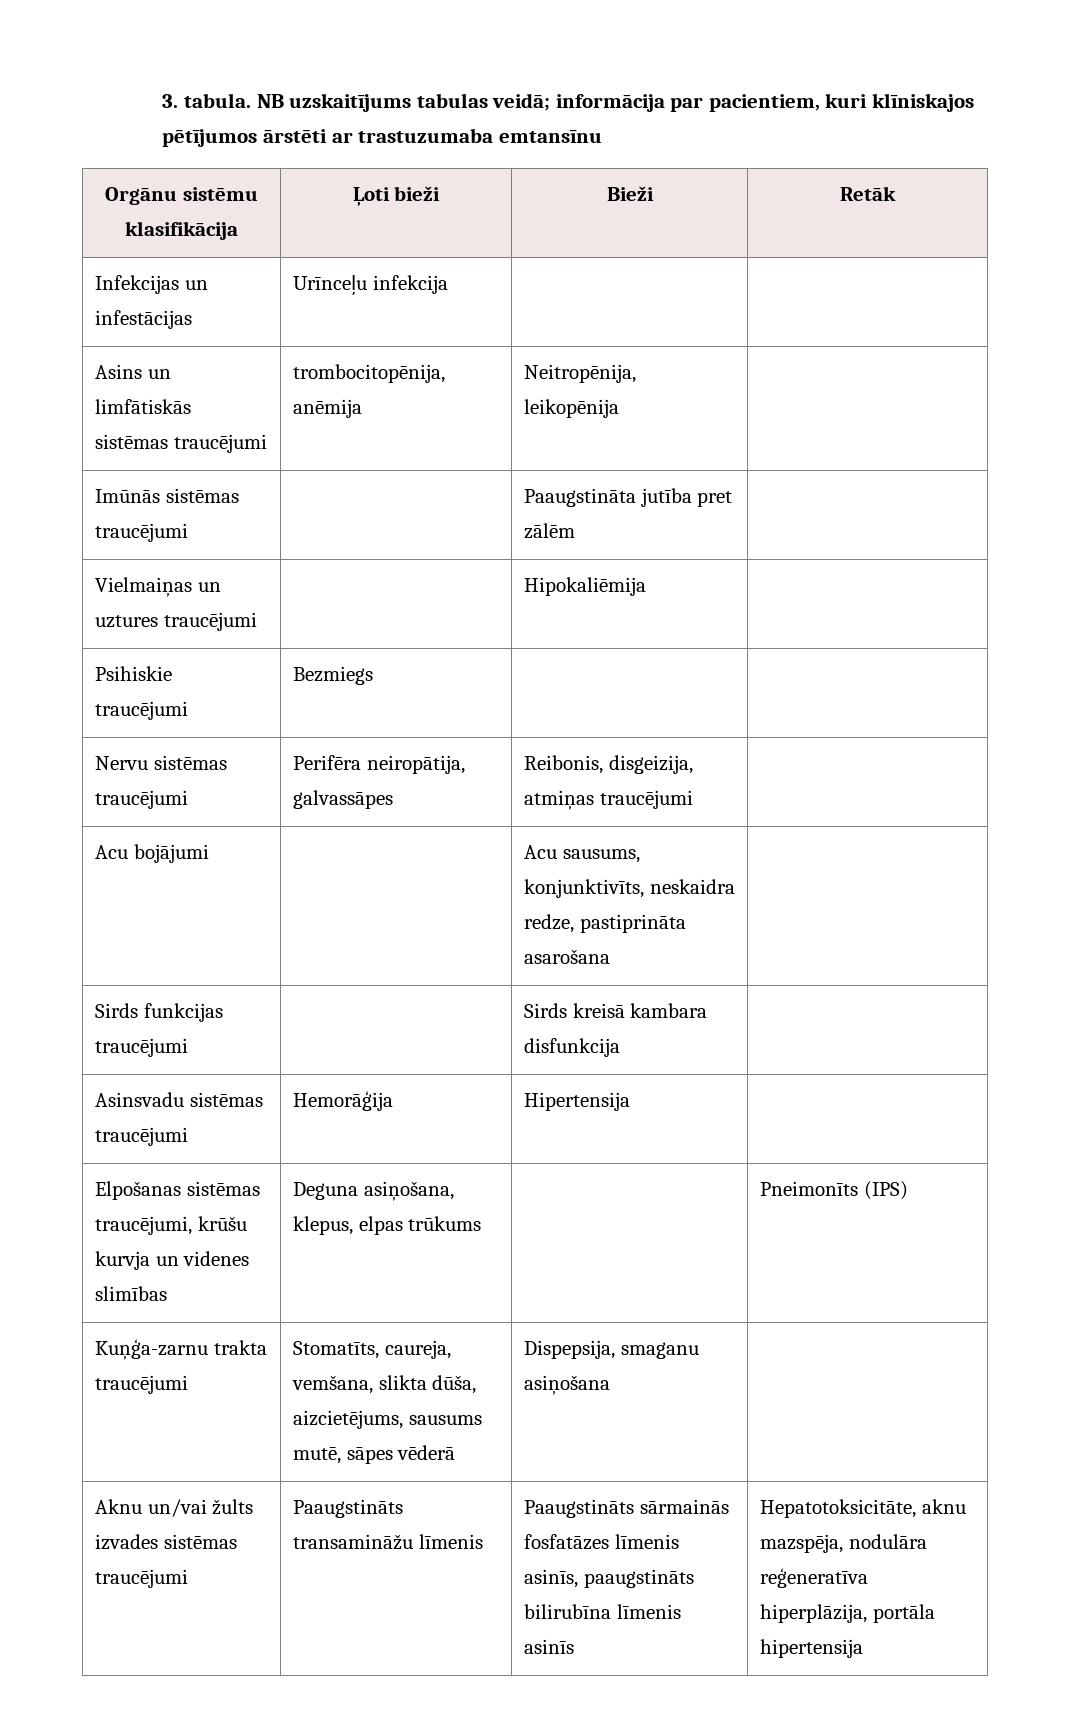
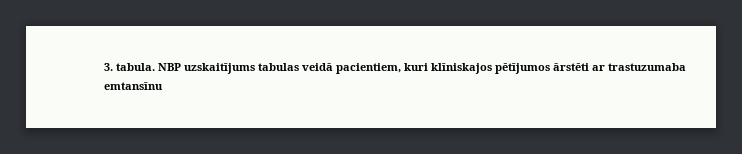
[256,94,284,108] NB -> [158,63,182,71] NBP
[492,93,704,112] veidā; informācija par -> [302,63,334,71] veidā
[105,187,258,205] [125,221,238,240] [352,186,441,206] [606,186,654,201] [840,186,896,201] [94,275,208,294] [94,310,192,329] [292,275,448,295] [94,364,171,379] [94,399,191,414] [94,434,267,453] [292,364,445,383] [292,399,362,418] [523,364,636,383] [523,399,619,418] [94,488,239,503] [94,523,188,542] [523,488,733,507] [523,523,575,539] [94,577,221,597] [94,612,257,631] [523,577,646,596] [94,666,172,681] [94,701,188,720] [292,666,373,685] [94,755,227,770] [94,790,188,809] [292,755,465,774] [292,790,393,809] [523,755,693,774] [523,790,693,810] [94,844,209,863] [523,845,640,863] [523,879,735,898] [523,914,686,933] [523,949,610,964] [94,1003,223,1022] [94,1038,188,1057] [523,1003,708,1018] [523,1038,620,1057] [94,1092,263,1107] [94,1127,188,1146] [292,1091,393,1111] [523,1092,630,1111] [94,1181,260,1200] [94,1216,247,1235] [94,1251,250,1270] [94,1286,167,1301] [292,1181,454,1201] [292,1216,482,1235] [759,1181,908,1200] [94,1339,267,1360] [94,1375,188,1394] [292,1340,451,1359] [291,1375,477,1394] [292,1410,482,1429] [292,1445,456,1464] [523,1340,699,1359] [523,1375,610,1395] [94,1499,254,1517] [94,1534,237,1550] [94,1569,188,1588] [292,1499,403,1518] [292,1534,483,1550] [523,1499,729,1518] [523,1534,679,1550] [523,1569,694,1588] [523,1604,681,1619] [523,1639,574,1654] [759,1499,966,1518] [759,1534,927,1553] [759,1568,868,1588] [759,1604,935,1623] [759,1639,863,1658] // Orgānu sistēmu klasifikācija | Ļoti bieži | Bieži | Retāk // Infekcijas un infestācijas | Urīnceļu infekcija | | // Asins un limfātiskās sistēmas traucējumi | trombocitopēnija, anēmija | Neitropēnija, leikopēnija | // Imūnās sistēmas traucējumi | | Paaugstināta jutība pret zālēm | // Vielmaiņas un uztures traucējumi | | Hipokaliēmija | // Psihiskie traucējumi | Bezmiegs | | // Nervu sistēmas traucējumi | Perifēra neiropātija, galvassāpes | Reibonis, disgeizija, atmiņas traucējumi | // Acu bojājumi | | Acu sausums, konjunktivīts, neskaidra redze, pastiprināta asarošana | // Sirds funkcijas traucējumi | | Sirds kreisā kambara disfunkcija | // Asinsvadu sistēmas traucējumi | Hemorāģija | Hipertensija | // Elpošanas sistēmas traucējumi, krūšu kurvja un videnes slimības | Deguna asiņošana, klepus, elpas trūkums | | Pneimonīts (IPS) // Kuņģa-zarnu trakta traucējumi | Stomatīts, caureja, vemšana, slikta dūša, aizcietējums, sausums mutē, sāpes vēderā | Dispepsija, smaganu asiņošana | // Aknu un/vai žults izvades sistēmas traucējumi | Paaugstināts transamināžu līmenis | Paaugstināts sārmainās fosfatāzes līmenis asinīs, paaugstināts bilirubīna līmenis asinīs | Hepatotoksicitāte, aknu mazspēja, nodulāra reģeneratīva hiperplāzija, portāla hipertensija -> (164, 86) none

